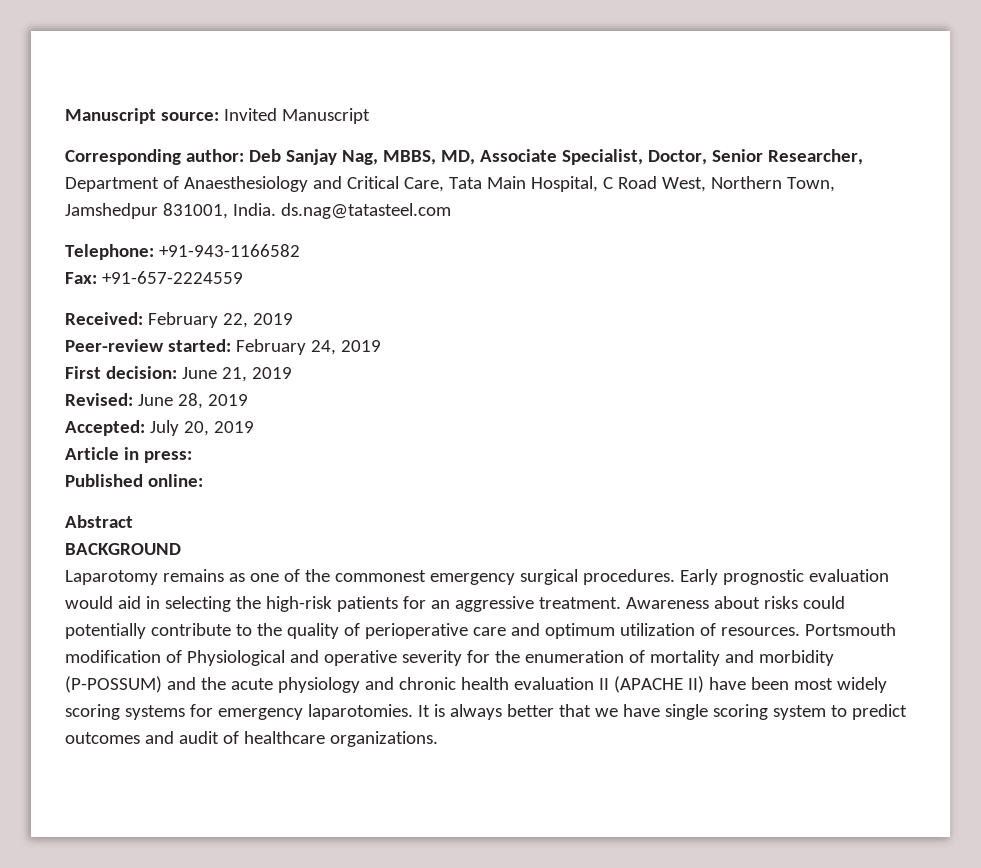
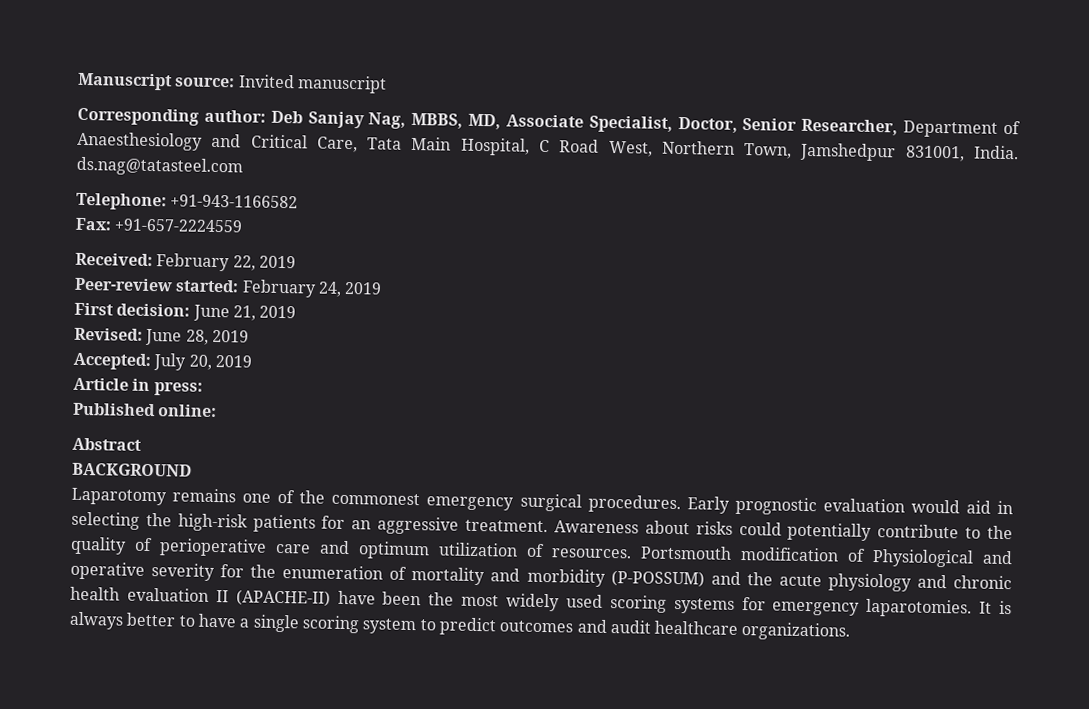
[281,108,370,124] Manuscript -> [296,75,387,94] manuscript
[228,573,245,582] as -> (237, 495) none
[613,676,704,693] (APACHE II) -> [235,589,331,607] (APACHE-II)
(789, 683) none -> [428,592,455,606] the
(887, 685) none -> [565,594,603,608] used
[558,704,660,717] that we have -> [178,613,250,628] to have a
[222,731,239,744] of -> (651, 627) none

